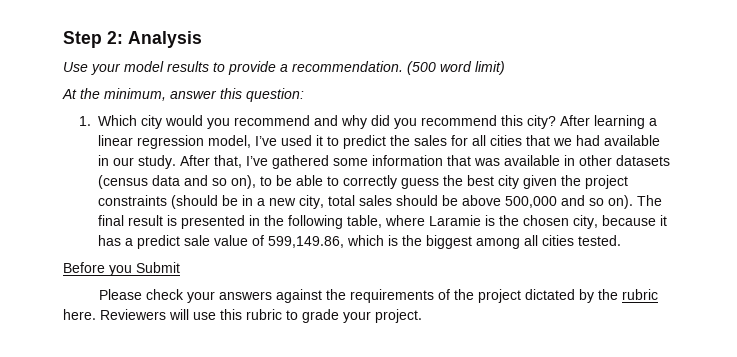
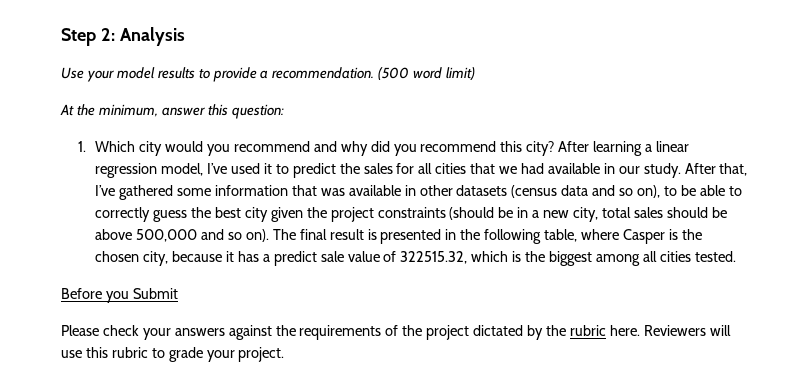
[428,215,481,226] Laramie -> [622,229,665,244] Casper
[267,236,344,248] 599,149.86, -> [400,251,468,264] 322515.32,

